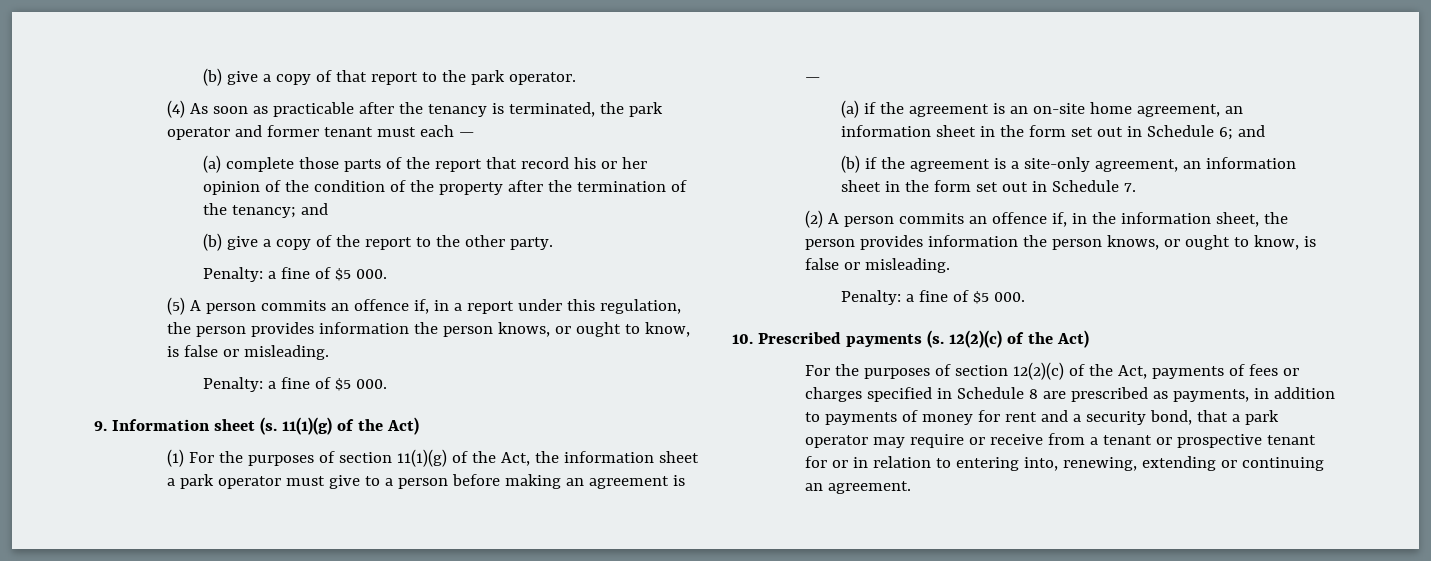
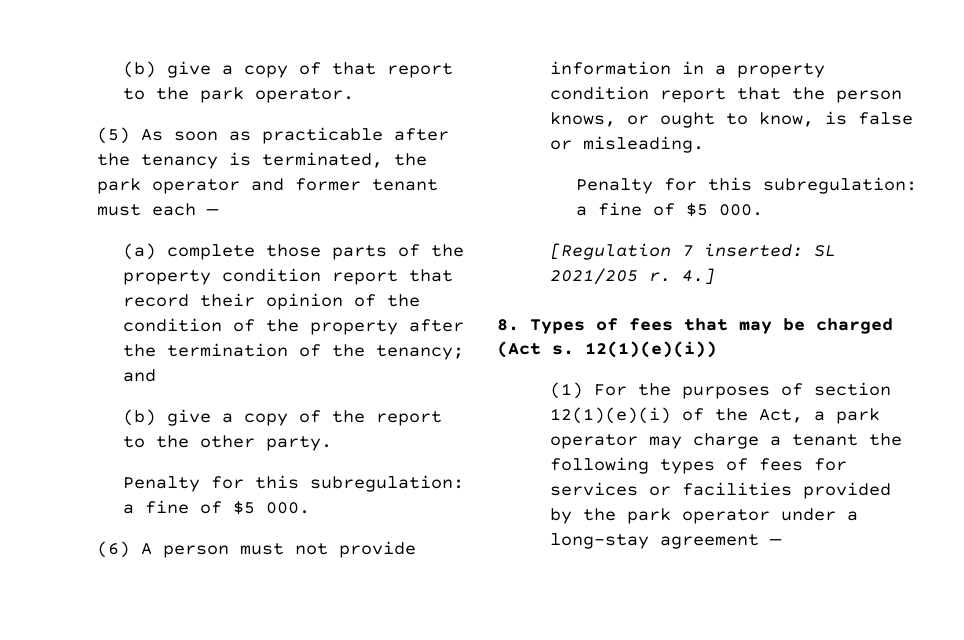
[166,100,185,118] (4) -> [96,127,130,144] (5)
(430, 163) none -> [122,268,321,285] property condition
[573,157,647,169] his or her -> [199,293,255,307] their
[202,267,387,282] [166,297,681,315] [166,322,409,337] Penalty: a fine of $5 000. // (5) A person commits an offence if, in a report under this regulation, the person provides information -> [122,475,464,492] [122,500,310,515] [96,541,416,558] [549,61,825,78] [549,86,781,103] Penalty for this subregulation: a fine of $5 000. // (6) A person must not provide information in a property condition report that
[202,377,387,392] [94,417,419,435] Penalty: a fine of $5 000. // 9. Information sheet (s. 11(1)(g) of the Act) -> [575,177,917,194] [575,202,763,217] [549,243,836,260] [549,268,715,285] [497,318,893,334] [497,341,717,358] Penalty for this subregulation: a fine of $5 000. // [Regulation 7 inserted: SL 2021/205 r. 4.] // 8. Types of fees that may be charged (Act s. 12(1)(e)(i))
[396,449,699,467] [166,474,685,489] [804,77,820,82] [840,100,1243,118] [840,125,1265,140] [840,155,1296,173] [840,180,1136,192] [804,210,1288,228] [804,235,1316,250] [804,258,950,273] [840,290,1025,305] [732,330,1089,348] [804,362,1299,380] [804,387,1335,402] [804,410,1279,425] [804,433,1316,448] [804,456,1324,471] [804,481,911,494] 11(1)(g) of the Act, the information sheet a park operator must give to a person before making an agreement is — // (a) if the agreement is an on-site home agreement, an information sheet in the form set out in Schedule 6; and // (b) if the agreement is a site-only agreement, an information sheet in the form set out in Schedule 7. // (2) A person commits an offence if, in the information sheet, the person provides information the person knows, or ought to know, is false or misleading. // Penalty: a fine of $5 000. // 10. Prescribed payments (s. 12(2)(c) of the Act) // For the purposes of section 12(2)(c) of the Act, payments of fees or charges specified in Schedule 8 are prescribed as payments, in addition to payments of money for rent and a security bond, that a park operator may require or receive from a tenant or prospective tenant for or in relation to entering into, renewing, extending or continuing an agreement. -> [549,407,880,424] [549,433,902,449] [549,457,847,474] [549,482,891,499] [549,508,858,524] [549,533,782,549] 12(1)(e)(i) of the Act, a park operator may charge a tenant the following types of fees for services or facilities provided by the park operator under a long-stay agreement —

